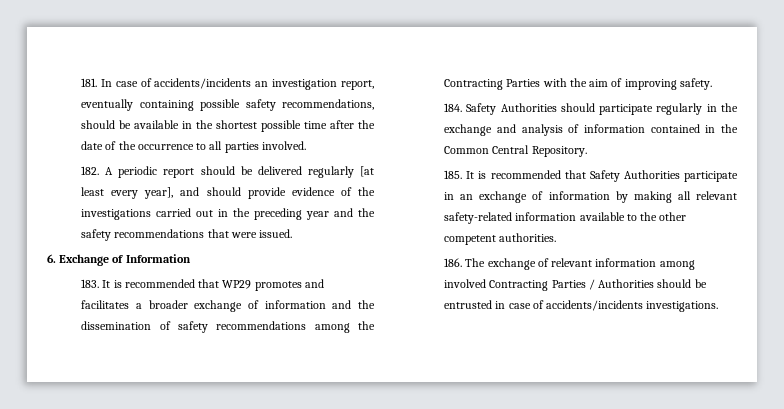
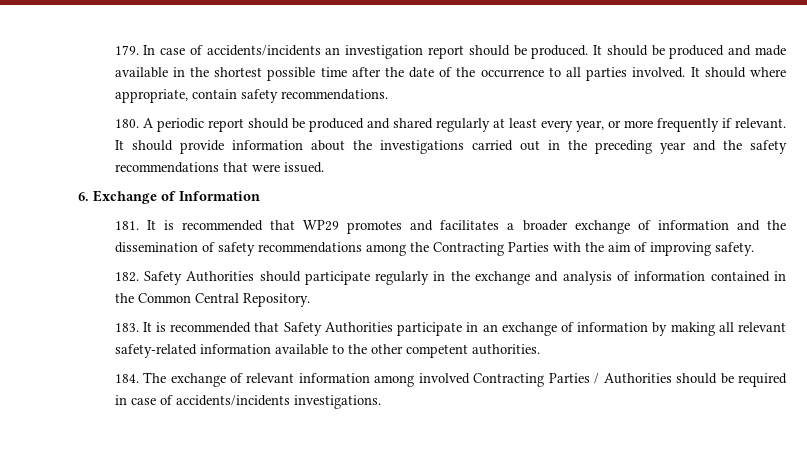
[81,78,98,87] 181. -> [114,45,139,55] 179.
[341,80,374,90] [81,99,375,111] [81,120,132,129] report, eventually containing possible safety recommendations, should be -> [428,45,786,59] report should be produced. It should be produced and made
[81,166,100,175] // 182. -> [690,67,786,78] [114,89,388,103] [114,119,139,128] It should where appropriate, contain safety recommendations. // 180.
[257,166,374,178] [81,187,352,199] delivered regularly [at least every year], and should provide evidence of -> [308,118,786,132] [114,140,345,154] produced and shared regularly at least every year, or more frequently if relevant. It should provide information about
[81,279,100,288] 183. -> [114,221,139,230] 181.
[444,103,463,112] 184. -> [114,272,139,282] 182.
[444,170,463,179] 185. -> [114,323,139,332] 183.
[444,258,463,267] 186. -> [114,374,139,383] 184.
[444,300,493,309] entrusted -> [738,373,788,387] required

